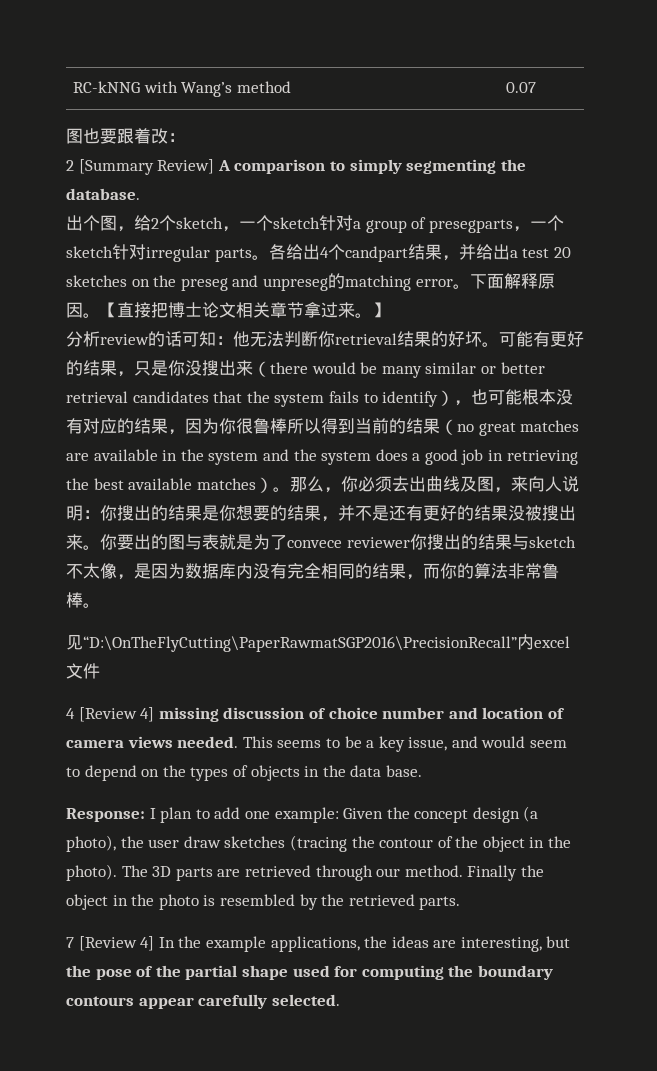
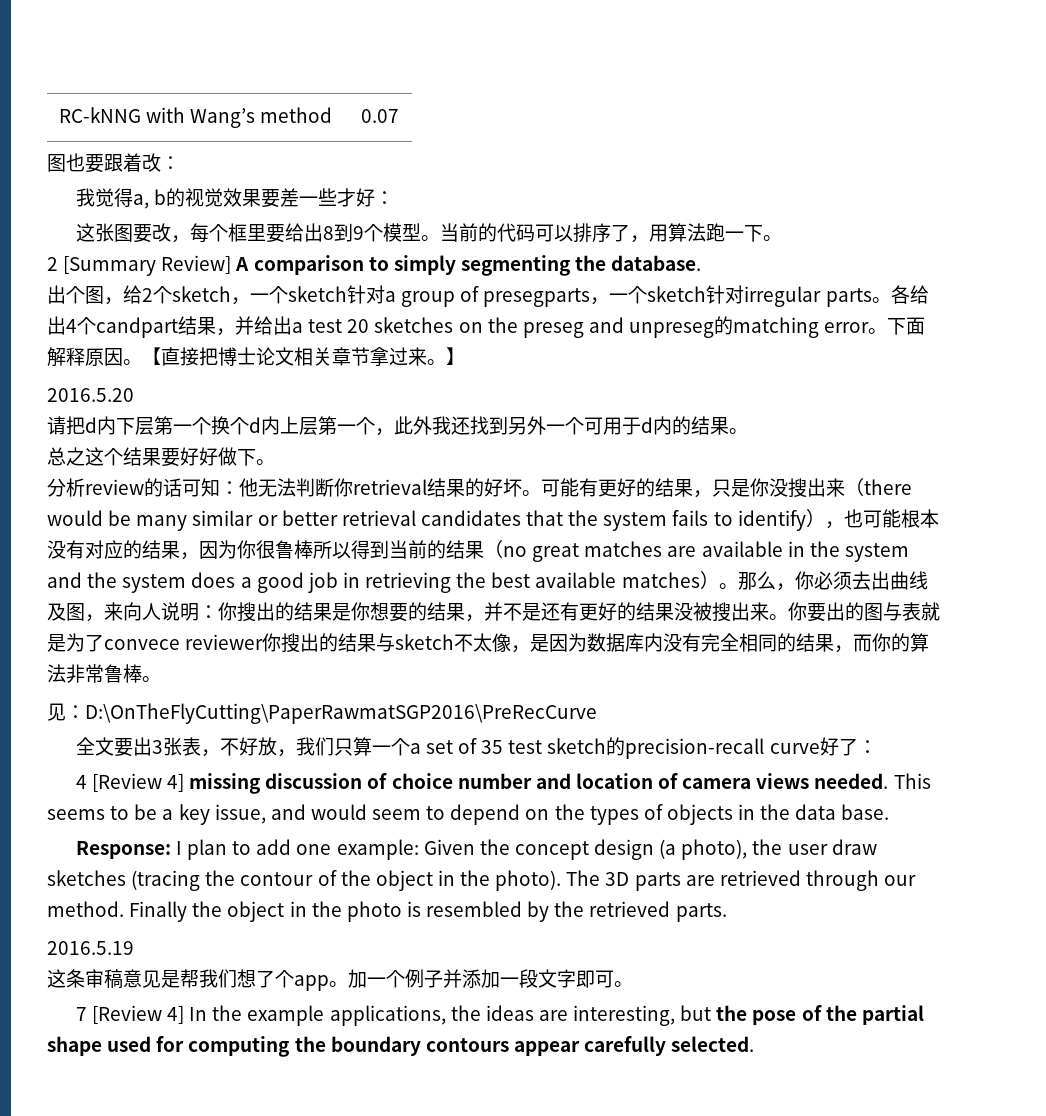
(185, 137) none -> [75,188,394,209] [75,223,782,243] // 我觉得a, b的视觉效果要差一些才好： // 这张图要改，每个框里要给出8到9个模型。当前的代码可以排序了，用算法跑一下。
(389, 310) none -> [47,388,134,402] [47,416,748,436] [47,447,275,467] // 2016.5.20 // 请把d内下层第一个换个d内上层第一个，此外我还找到另外一个可用于d内的结果。 // 总之这个结果要好好做下。
[83,634,570,652] [66,663,100,679] “D:\OnTheFlyCutting\PaperRawmatSGP2016\PrecisionRecall”内excel文件 -> [66,703,597,724] [75,737,877,759] ：D:\OnTheFlyCutting\PaperRawmatSGP2016\PreRecCurve // 全文要出3张表，不好放，我们只算一个a set of 35 test sketch的precision-recall curve好了：
(461, 903) none -> [47,941,134,955] [47,969,633,991] // 2016.5.19 // 这条审稿意见是帮我们想了个app。加一个例子并添加一段文字即可。

